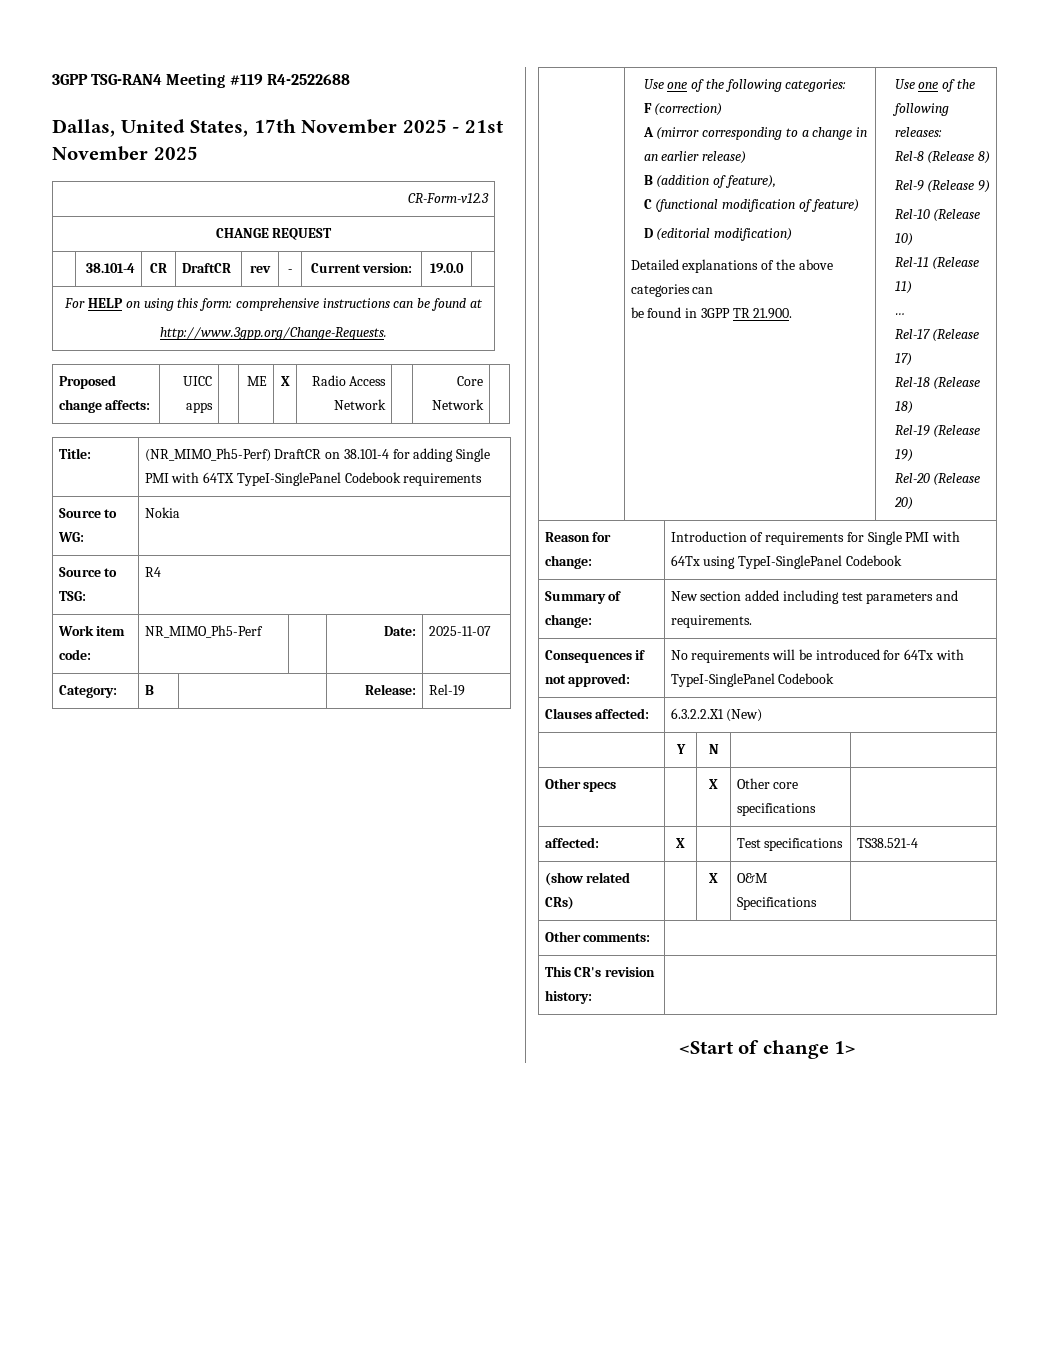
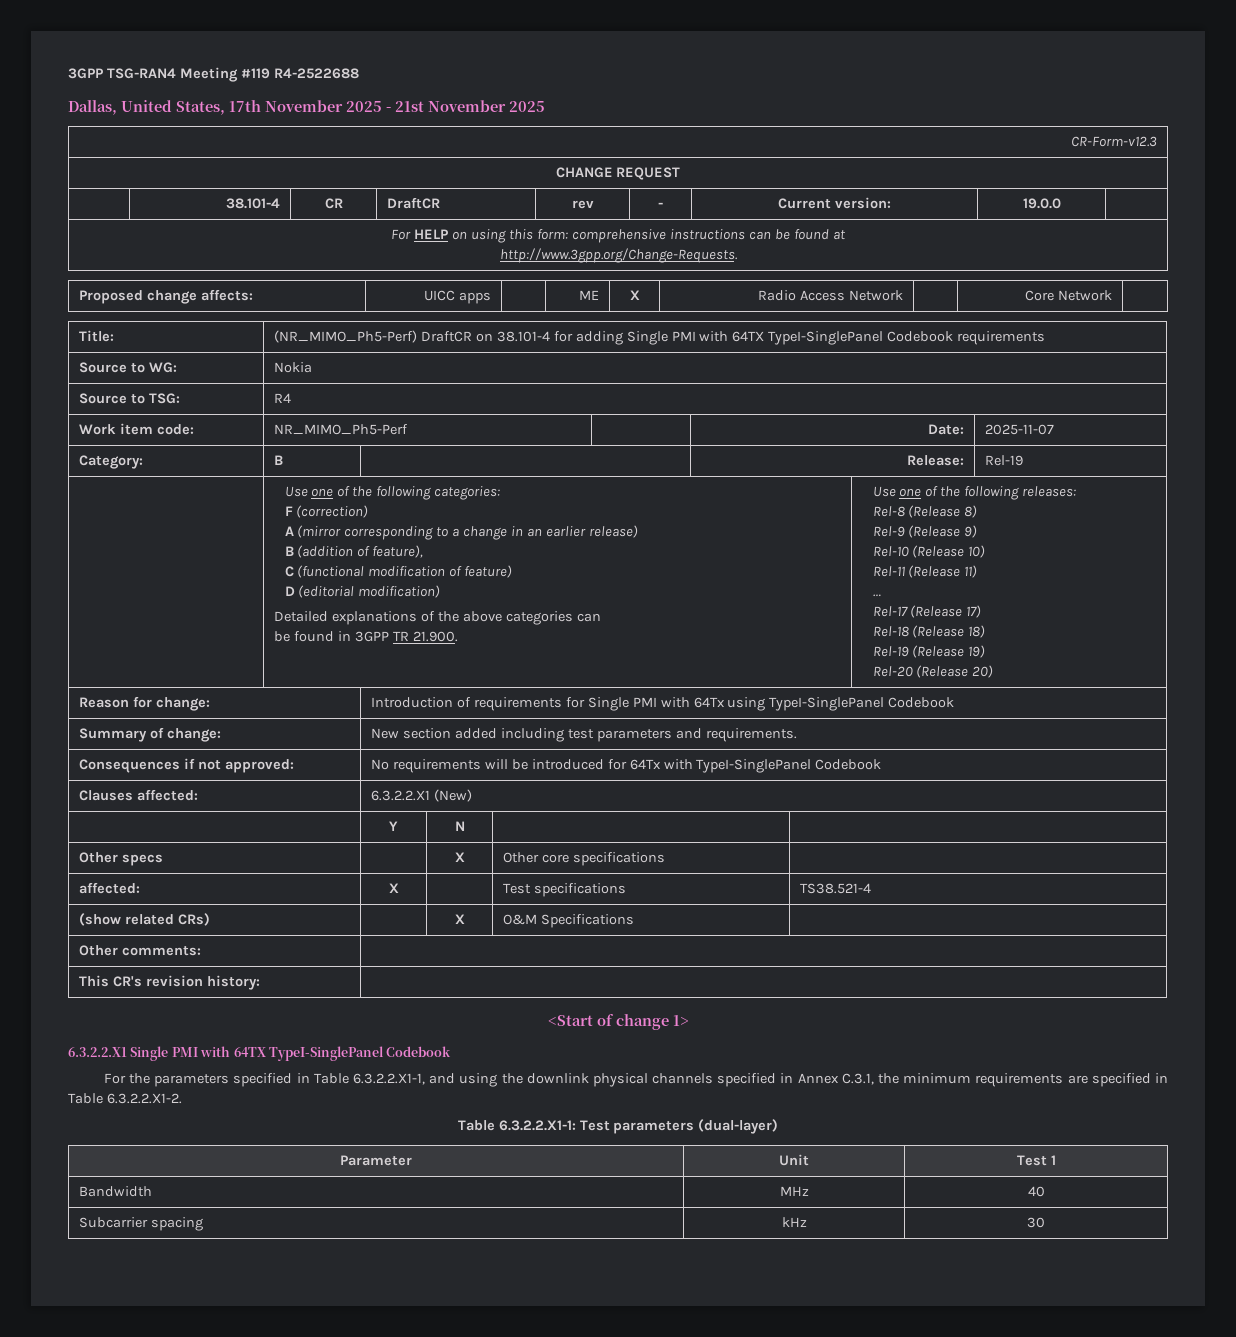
(857, 1047) none -> [68,1046,452,1061] [103,1073,1169,1087] [68,1093,182,1104] [457,1119,779,1134] [340,1155,412,1166] [779,1154,809,1166] [1016,1155,1056,1166] [79,1186,153,1197] [779,1186,809,1196] [1027,1186,1045,1197] [79,1217,204,1231] [781,1217,807,1227] [1027,1217,1045,1228] // 6.3.2.2.X1 Single PMI with 64TX TypeI-SinglePanel Codebook // For the parameters specified in Table 6.3.2.2.X1-1, and using the downlink physical channels specified in Annex C.3.1, the minimum requirements are specified in Table 6.3.2.2.X1-2. // Table 6.3.2.2.X1-1: Test parameters (dual-layer) // Parameter | Unit | Test 1 // Bandwidth | MHz | 40 // Subcarrier spacing | kHz | 30

